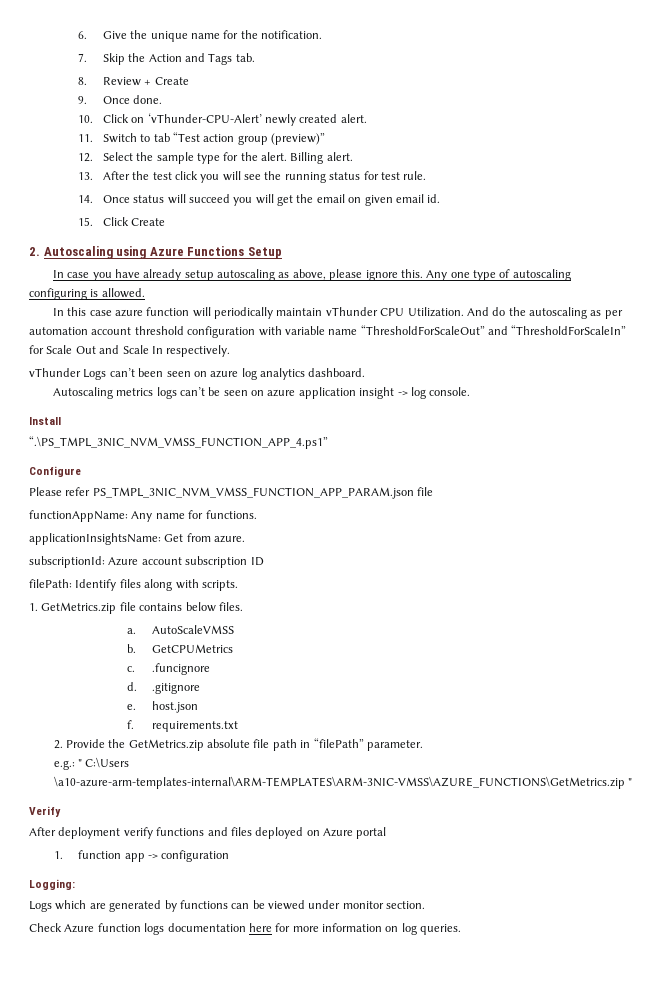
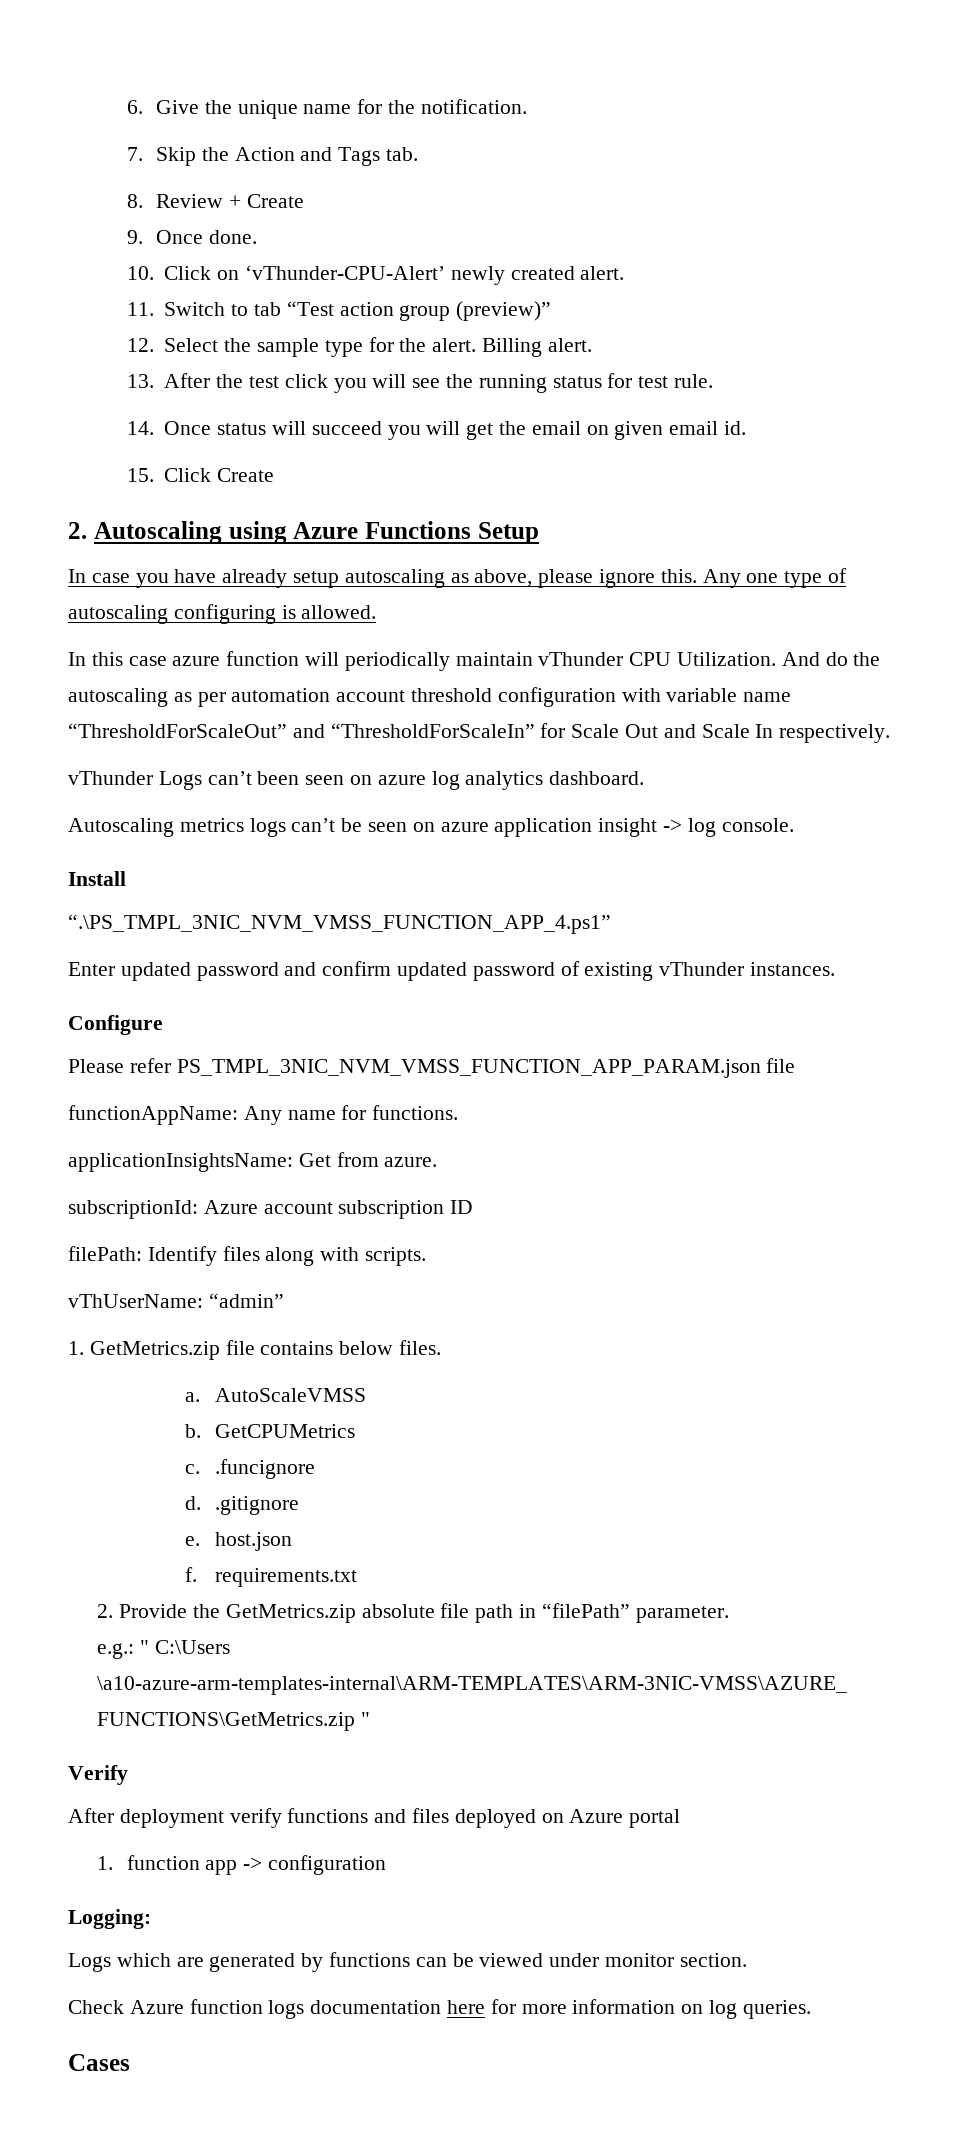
(328, 442) none -> [68,961,836,981] // Enter updated password and confirm updated password of existing vThunder instances.
(238, 585) none -> [68,1293,284,1308] // vThUserName: “admin”
(462, 929) none -> [68,2054,130,2071] // Cases

